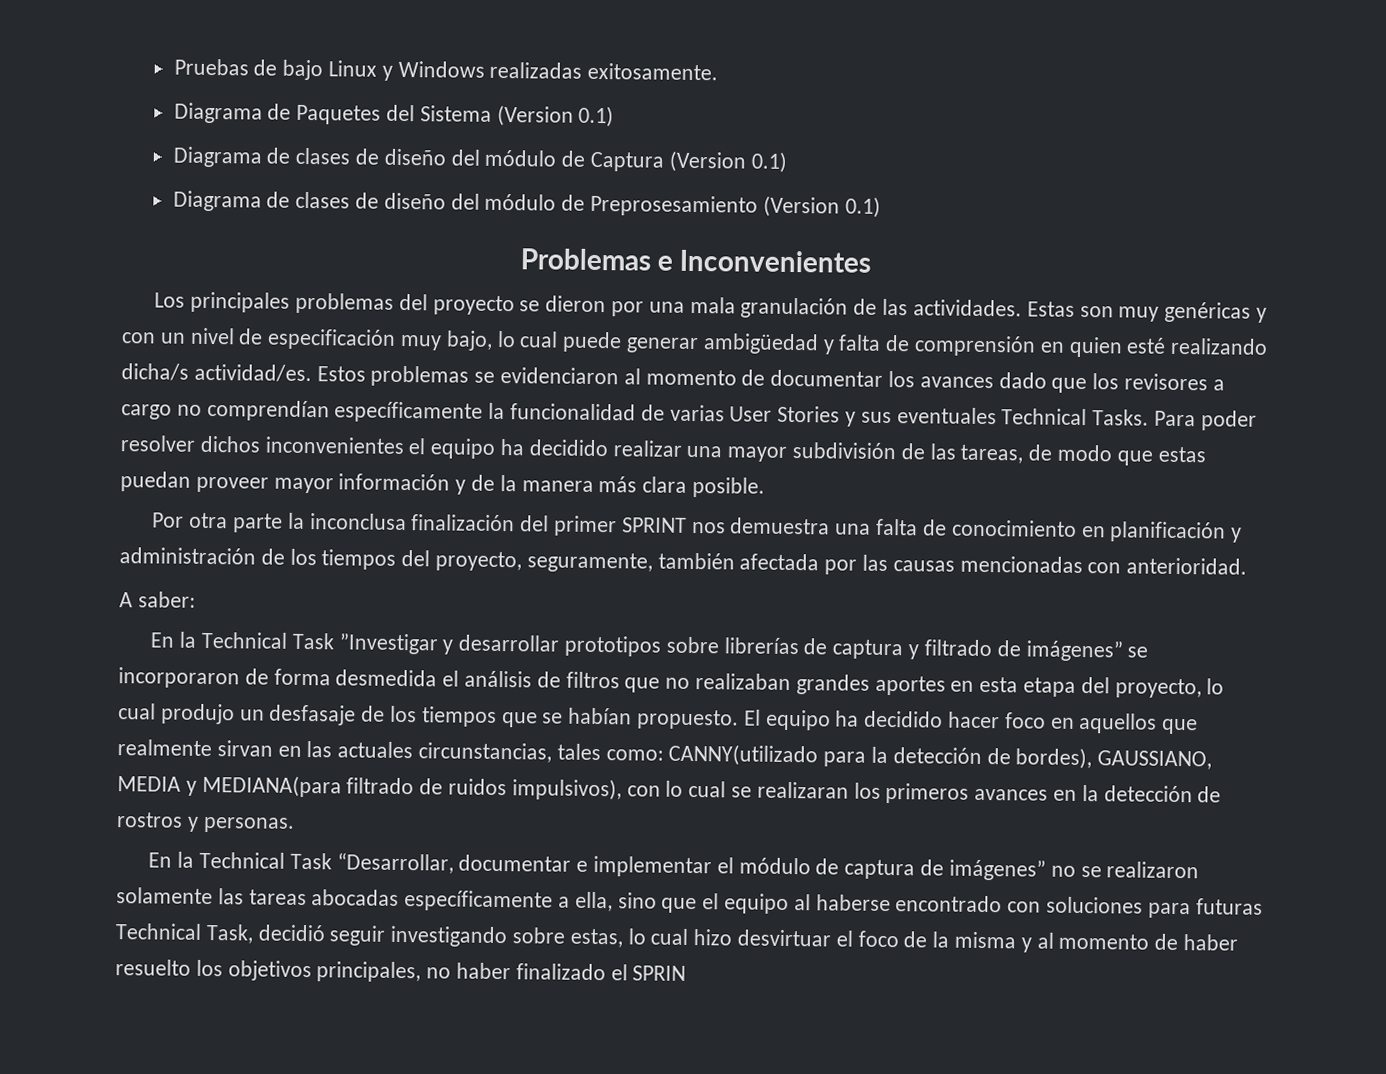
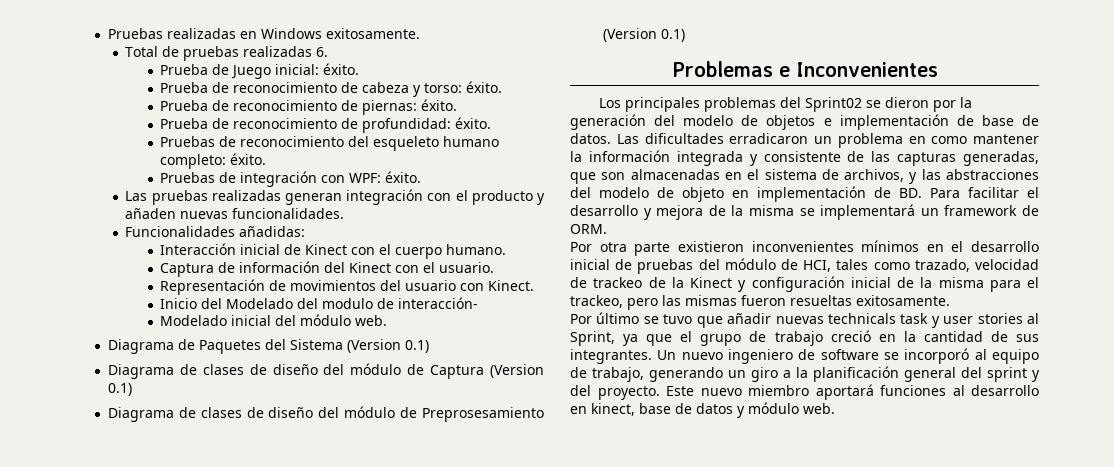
[173,58,719,81] Pruebas de bajo Linux y Windows realizadas exitosamente. -> [107,28,420,39] [125,46,329,61] [160,63,360,79] [160,81,503,97] [160,99,458,115] [160,117,492,133] [160,136,500,151] [160,153,267,169] [160,171,422,187] [125,189,545,205] [125,208,345,219] [125,226,306,237] [160,243,507,259] [160,261,495,277] [160,279,535,295] [160,297,479,309] [160,314,388,326] Pruebas realizadas en Windows exitosamente. // Total de pruebas realizadas 6. // Prueba de Juego inicial: éxito. // Prueba de reconocimiento de cabeza y torso: éxito. // Prueba de reconocimiento de piernas: éxito. // Prueba de reconocimiento de profundidad: éxito. // Pruebas de reconocimiento del esqueleto humano completo: éxito. // Pruebas de integración con WPF: éxito. // Las pruebas realizadas generan integración con el producto y añaden nuevas funcionalidades. // Funcionalidades añadidas: // Interacción inicial de Kinect con el cuerpo humano. // Captura de información del Kinect con el usuario. // Representación de movimientos del usuario con Kinect. // Inicio del Modelado del modulo de interacción- // Modelado inicial del módulo web.
[432,295,515,316] proyecto -> [805,97,863,112] Sprint02
[648,296,1267,323] [121,327,1269,358] [121,363,1225,394] [121,399,1257,431] [120,435,1206,466] [120,471,766,498] [152,512,1243,543] [119,547,1248,575] [119,591,196,608] [150,631,1149,662] [118,667,1225,699] [118,703,1199,735] [117,739,1213,770] [117,774,1222,804] [116,812,295,833] [148,851,1200,881] [116,887,1263,919] [115,923,1239,953] [115,959,687,983] una mala granulación de las actividades. Estas son muy genéricas y con un nivel de especificación muy bajo, lo cual puede generar ambigüedad y falta de comprensión en quien esté realizando dicha/s actividad/es. Estos problemas se evidenciaron al momento de documentar los avances dado que los revisores a cargo no comprendían específicamente la funcionalidad de varias User Stories y sus eventuales Technical Tasks. Para poder resolver dichos inconvenientes el equipo ha decidido realizar una mayor subdivisión de las tareas, de modo que estas puedan proveer mayor información y de la manera más clara posible. // Por otra parte la inconclusa finalización del primer SPRINT nos demuestra una falta de conocimiento en planificación y administración de los tiempos del proyecto, seguramente, también afectada por las causas mencionadas con anterioridad. // A saber: // En la Technical Task ”Investigar y desarrollar prototipos sobre librerías de captura y filtrado de imágenes” se incorporaron de forma desmedida el análisis de filtros que no realizaban grandes aportes en esta etapa del proyecto, lo cual produjo un desfasaje de los tiempos que se habían propuesto. El equipo ha decidido hacer foco en aquellos que realmente sirvan en las actuales circunstancias, tales como: CANNY(utilizado para la detección de bordes), GAUSSIANO, MEDIA y MEDIANA(para filtrado de ruidos impulsivos), con lo cual se realizaran los primeros avances en la detección de rostros y personas. // En la Technical Task “Desarrollar, documentar e implementar el módulo de captura de imágenes” no se realizaron solamente las tareas abocadas específicamente a ella, sino que el equipo al haberse encontrado con soluciones para futuras Technical Task, decidió seguir investigando sobre estas, lo cual hizo desvirtuar el foco de la misma y al momento de haber resuelto los objetivos principales, no haber finalizado el SPRIN -> [960,97,973,108] [570,114,1039,130] [570,133,1039,148] [570,150,1039,166] [570,169,1039,184] [570,186,1039,202] [570,204,1039,220] [570,224,607,234] [570,240,1039,256] [570,258,1039,274] [570,276,1039,292] [570,295,950,310] [570,312,1039,328] [570,330,1039,346] [570,348,1039,364] [570,366,1040,382] [570,384,1039,400] [570,402,835,418] la generación del modelo de objetos e implementación de base de datos. Las dificultades erradicaron un problema en como mantener la información integrada y consistente de las capturas generadas, que son almacenadas en el sistema de archivos, y las abstracciones del modelo de objeto en implementación de BD. Para facilitar el desarrollo y mejora de la misma se implementará un framework de ORM. // Por otra parte existieron inconvenientes mínimos en el desarrollo inicial de pruebas del módulo de HCI, tales como trazado, velocidad de trackeo de la Kinect y configuración inicial de la misma para el trackeo, pero las mismas fueron resueltas exitosamente. // Por último se tuvo que añadir nuevas technicals task y user stories al Sprint, ya que el grupo de trabajo creció en la cantidad de sus integrantes. Un nuevo ingeniero de software se incorporó al equipo de trabajo, generando un giro a la planificación general del sprint y del proyecto. Este nuevo miembro aportará funciones al desarrollo en kinect, base de datos y módulo web.

